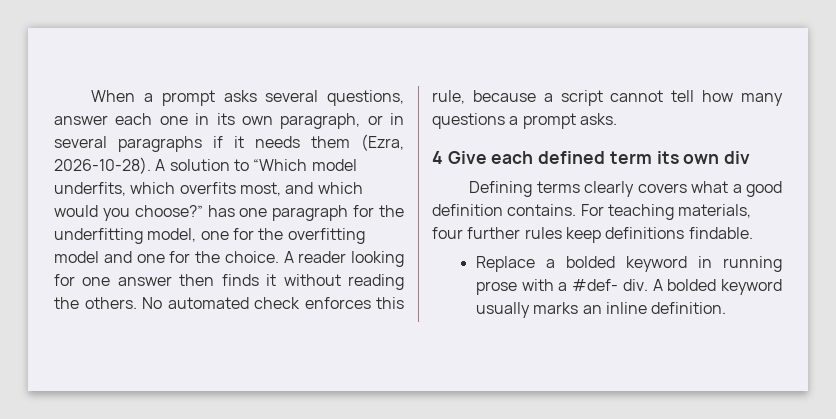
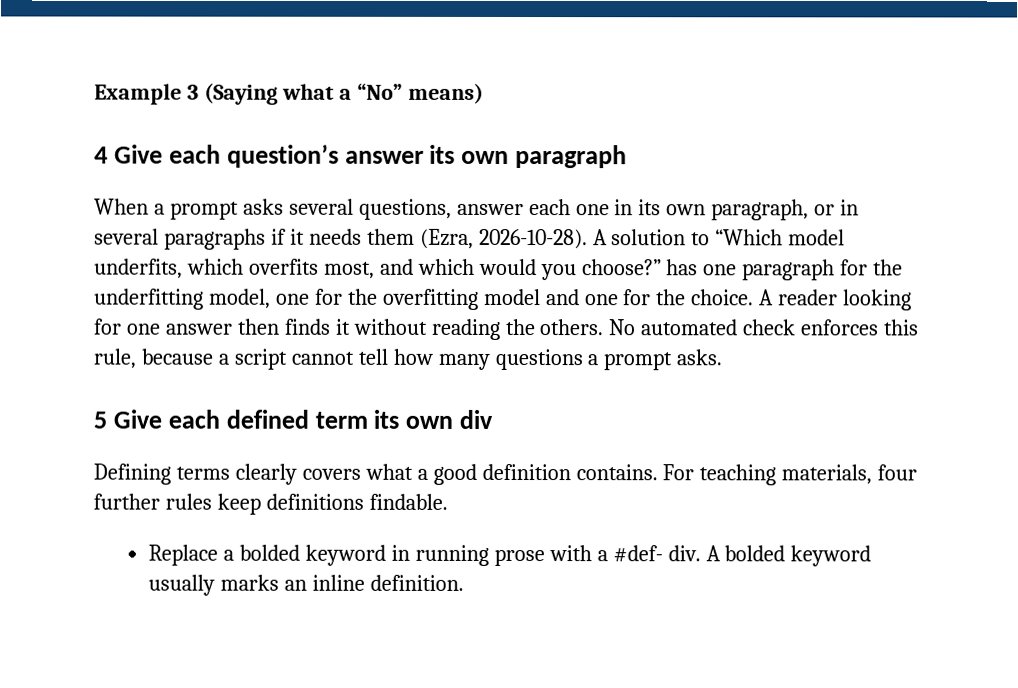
(91, 96) none -> [94,82,484,105] [94,144,628,169] Example 3 (Saying what a “No” means) // 4 Give each question’s answer its own paragraph //
[432,151,443,164] 4 -> [93,411,107,429] 5

